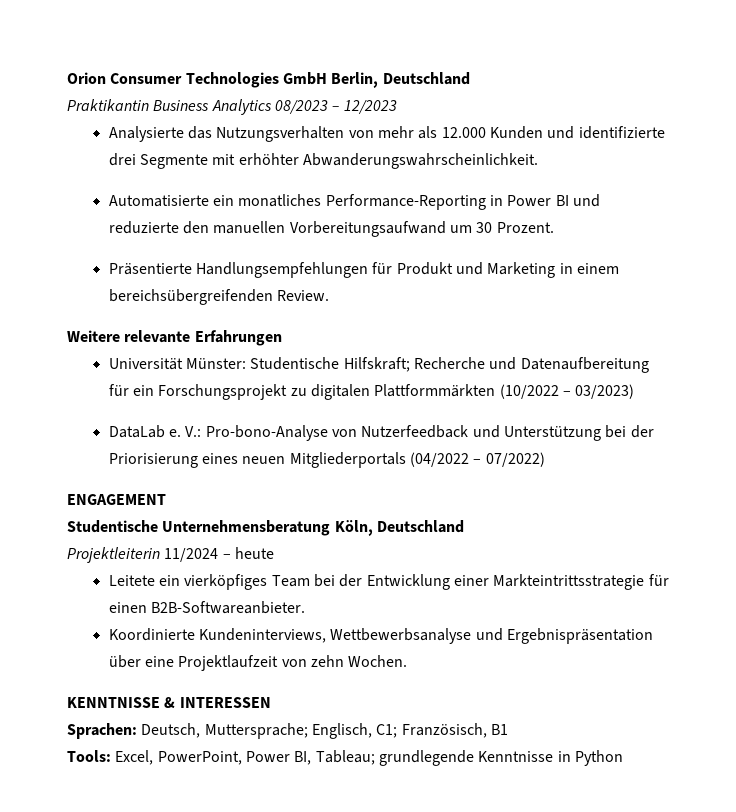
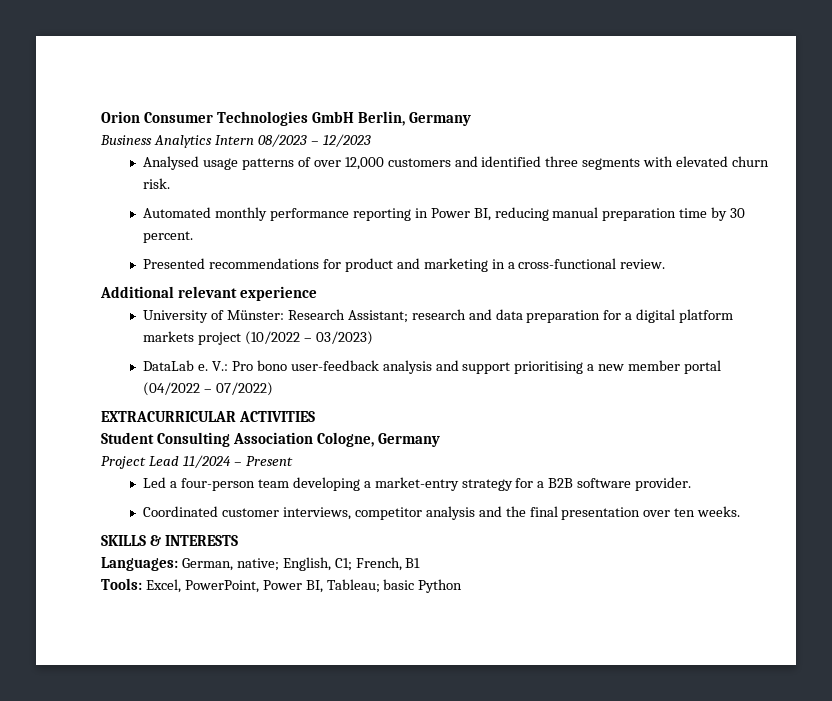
[382,72,470,85] [67,99,149,111] Deutschland // Praktikantin -> [408,112,471,126] Germany //
(272, 107) none -> [214,135,254,145] Intern
[108,126,665,142] [108,153,539,169] [108,194,601,210] [108,221,554,237] [108,262,620,278] [108,289,330,305] [67,330,282,346] [108,357,649,373] [108,384,496,400] Analysierte das Nutzungsverhalten von mehr als 12.000 Kunden und identifizierte drei Segmente mit erhöhter Abwanderungswahrscheinlichkeit. // Automatisierte ein monatliches Performance-Reporting in Power BI und reduzierte den manuellen Vorbereitungsaufwand um 30 Prozent. // Präsentierte Handlungsempfehlungen für Produkt und Marketing in einem bereichsübergreifenden Review. // Weitere relevante Erfahrungen // Universität Münster: Studentische Hilfskraft; Recherche und Datenaufbereitung für ein Forschungsprojekt zu digitalen Plattformmärkten -> [143,156,769,170] [143,178,171,189] [143,207,746,221] [143,231,194,243] [143,258,666,272] [100,286,317,301] [143,309,734,323] [143,331,242,345] Analysed usage patterns of over 12,000 customers and identified three segments with elevated churn risk. // Automated monthly performance reporting in Power BI, reducing manual preparation time by 30 percent. // Presented recommendations for product and marketing in a cross-functional review. // Additional relevant experience // University of Münster: Research Assistant; research and data preparation for a digital platform markets project
[205,425,654,441] [108,452,545,468] [67,494,166,505] [67,520,464,536] [67,547,274,563] [108,574,669,590] [108,601,306,614] [108,628,654,644] [108,655,408,671] [67,697,271,708] [67,723,487,739] Pro-bono-Analyse von Nutzerfeedback und Unterstützung bei der Priorisierung eines neuen Mitgliederportals (04/2022 – 07/2022) // ENGAGEMENT // Studentische Unternehmensberatung Köln, Deutschland // Projektleiterin 11/2024 – heute // Leitete ein vierköpfiges Team bei der Entwicklung einer Markteintrittsstrategie für einen B2B-Softwareanbieter. // Koordinierte Kundeninterviews, Wettbewerbsanalyse und Ergebnispräsentation über eine Projektlaufzeit von zehn Wochen. // KENNTNISSE & INTERESSEN // Sprachen: Deutsch, Muttersprache; Englisch, C1; Französisch, -> [231,360,721,374] [143,382,273,396] [101,411,315,422] [101,432,440,447] [101,455,293,469] [143,477,692,491] [143,506,741,520] [101,535,238,546] [101,557,402,571] Pro bono user-feedback analysis and support prioritising a new member portal (04/2022 – 07/2022) // EXTRACURRICULAR ACTIVITIES // Student Consulting Association Cologne, Germany // Project Lead 11/2024 – Present // Led a four-person team developing a market-entry strategy for a B2B software provider. // Coordinated customer interviews, competitor analysis and the final presentation over ten weeks. // SKILLS & INTERESTS // Languages: German, native; English, C1; French,
[378,750,571,766] grundlegende Kenntnisse in -> [383,579,415,590] basic

